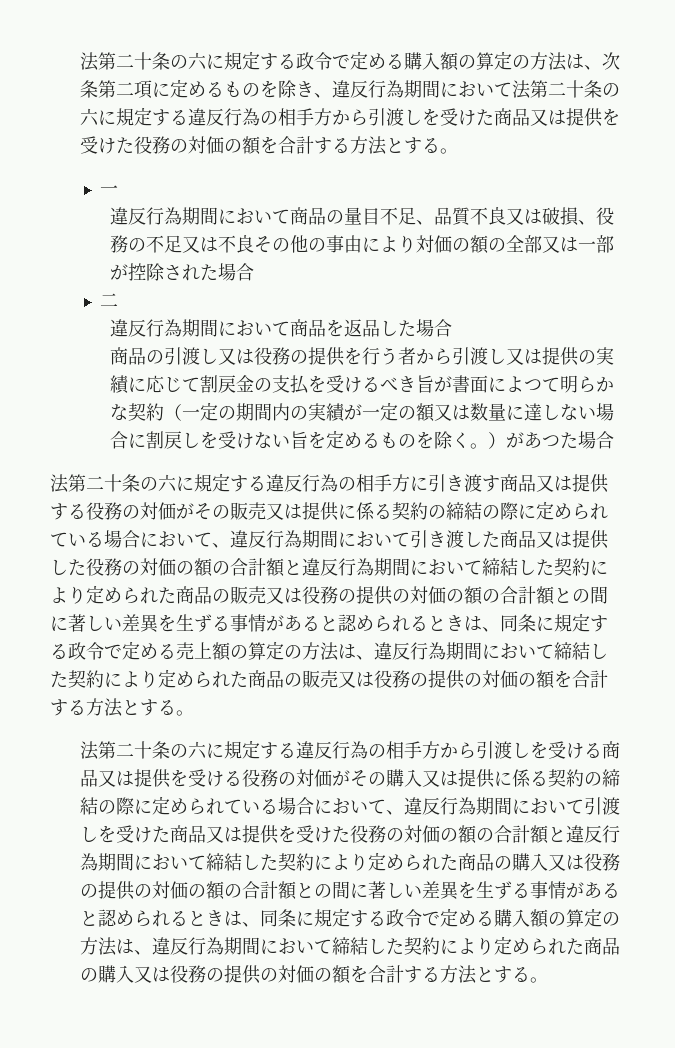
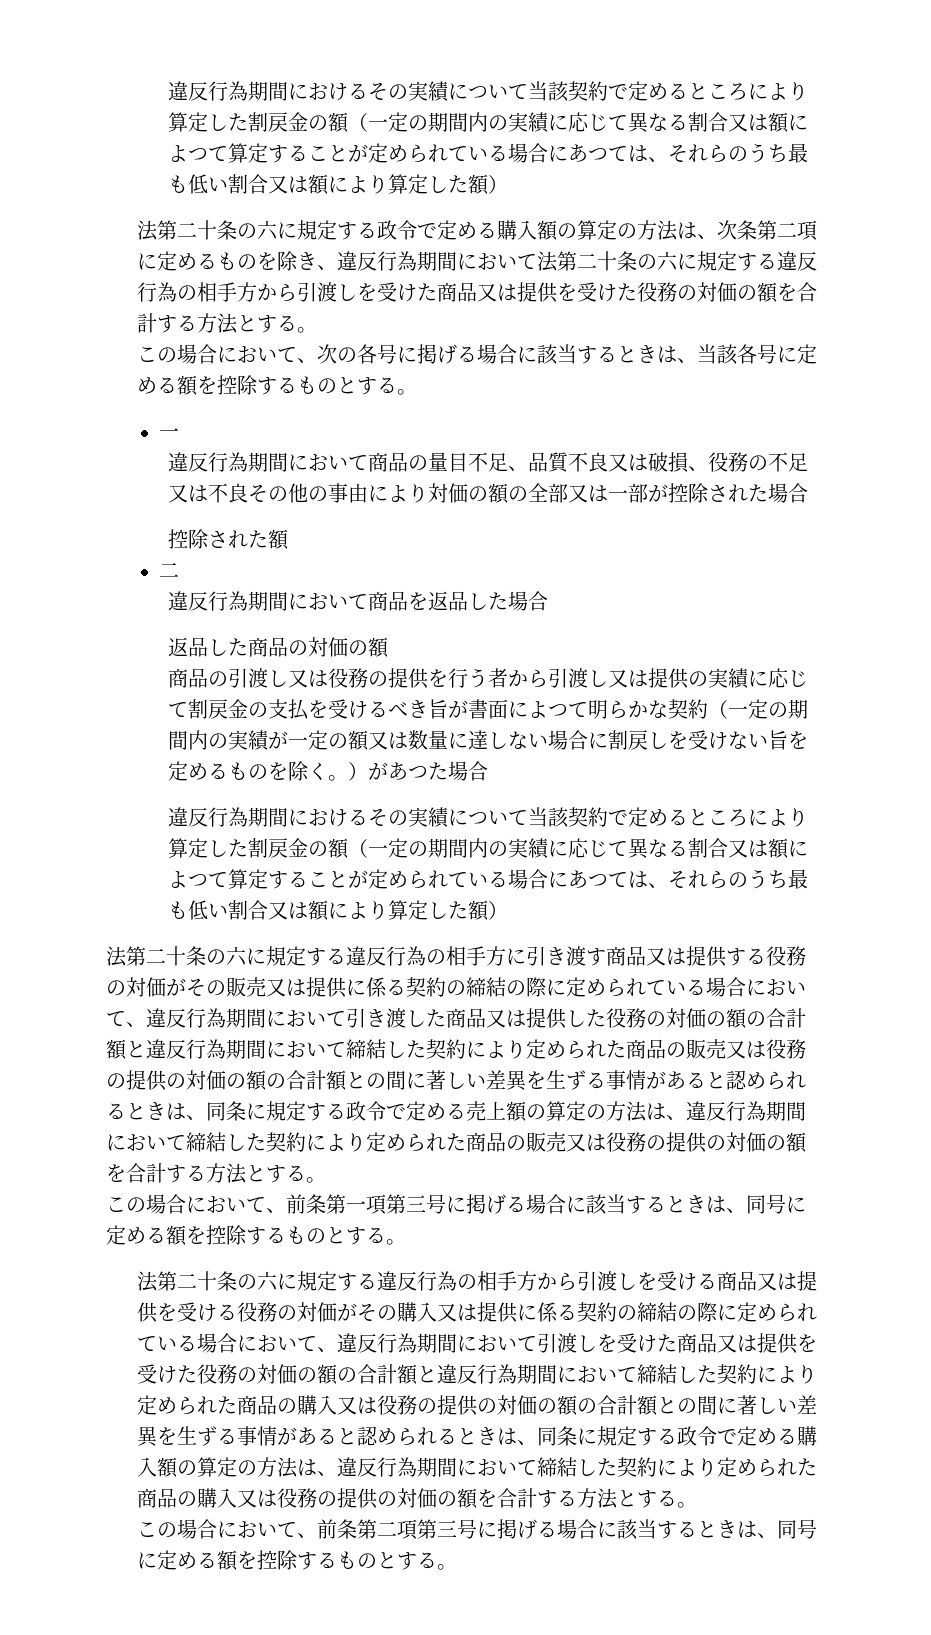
(79, 61) none -> [167,81,808,102] [167,112,808,133] [167,143,808,163] [167,174,508,195] 違反行為期間におけるその実績について当該契約で定めるところにより算定した割戻金の額（一定の期間内の実績に応じて異なる割合又は額によつて算定することが定められている場合にあつては、それらのうち最も低い割合又は額により算定した額） //
(458, 151) none -> [136,344,817,365] [136,375,417,396] // この場合において、次の各号に掲げる場合に該当するときは、当該各号に定める額を控除するものとする。
(254, 272) none -> [167,529,289,550] // 控除された額
(452, 328) none -> [167,637,389,658] // 返品した商品の対価の額
(614, 440) none -> [167,807,808,828] [167,838,808,859] [167,869,808,889] [167,900,508,921] // 違反行為期間におけるその実績について当該契約で定めるところにより算定した割戻金の額（一定の期間内の実績に応じて異なる割合又は額によつて算定することが定められている場合にあつては、それらのうち最も低い割合又は額により算定した額）
(194, 713) none -> [106,1194,806,1215] [106,1225,406,1246] // この場合において、前条第一項第三号に掲げる場合に該当するときは、同号に定める額を控除するものとする。
(548, 980) none -> [136,1519,817,1540] [136,1550,457,1571] // この場合において、前条第二項第三号に掲げる場合に該当するときは、同号に定める額を控除するものとする。

